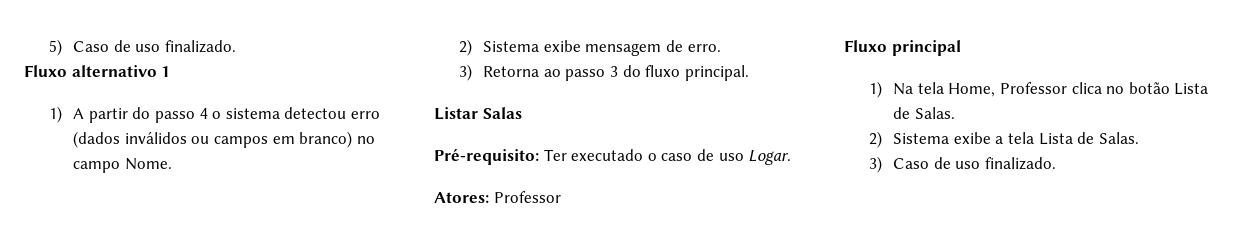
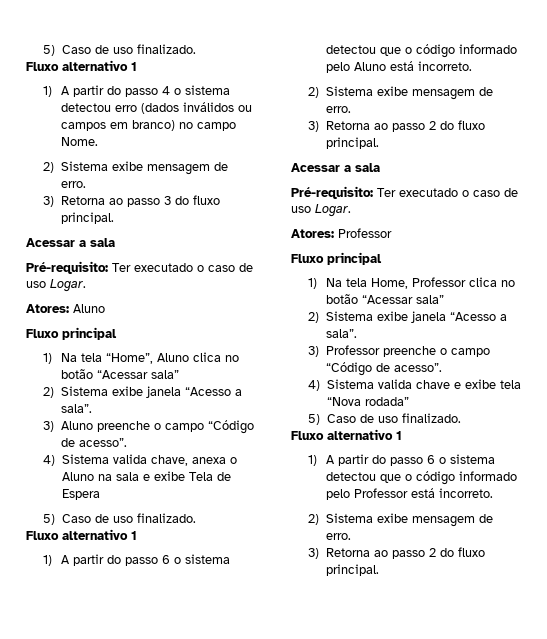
[434,107,522,120] Listar Salas -> [26,238,115,247] [26,261,253,274] [26,279,86,292] [26,304,105,313] [26,327,117,340] [43,352,239,364] [60,369,179,379] [43,386,242,398] [60,404,92,413] [43,420,254,434] [60,438,127,447] [43,454,237,466] [61,471,231,481] [61,489,100,500] [43,513,196,525] [26,529,137,540] [43,554,230,566] [325,44,517,58] [325,61,472,73] [308,86,493,100] [325,106,351,113] [308,120,485,132] [325,137,379,149] [291,163,380,172] Acessar a sala // Pré-requisito: Ter executado o caso de uso Logar. // Atores: Aluno // Fluxo principal // 1) Na tela “Home”, Aluno clica no botão “Acessar sala” // 2) Sistema exibe janela “Acesso a sala”. // 3) Aluno preenche o campo “Código de acesso”. // 4) Sistema valida chave, anexa o Aluno na sala e exibe Tela de Espera // 5) Caso de uso finalizado. // Fluxo alternativo 1 // 1) A partir do passo 6 o sistema detectou que o código informado pelo Aluno está incorreto. // 2) Sistema exibe mensagem de erro. // 3) Retorna ao passo 2 do fluxo principal. // Acessar a sala
[1174,83,1209,95] [893,107,955,119] [868,131,1139,148] [868,156,1056,173] Lista de Salas. // 2) Sistema exibe a tela Lista de Salas. // 3) Caso de uso finalizado. -> [361,295,444,304] [308,311,507,323] [325,329,357,338] [308,345,490,357] [325,362,442,376] [308,379,521,391] [326,397,409,406] [308,413,461,425] [291,429,402,440] [308,454,495,466] [325,471,517,485] [325,488,493,500] [308,513,493,527] [325,533,351,540] [308,547,485,559] [325,564,379,576] “Acessar sala” // 2) Sistema exibe janela “Acesso a sala”. // 3) Professor preenche o campo “Código de acesso”. // 4) Sistema valida chave e exibe tela “Nova rodada” // 5) Caso de uso finalizado. // Fluxo alternativo 1 // 1) A partir do passo 6 o sistema detectou que o código informado pelo Professor está incorreto. // 2) Sistema exibe mensagem de erro. // 3) Retorna ao passo 2 do fluxo principal.

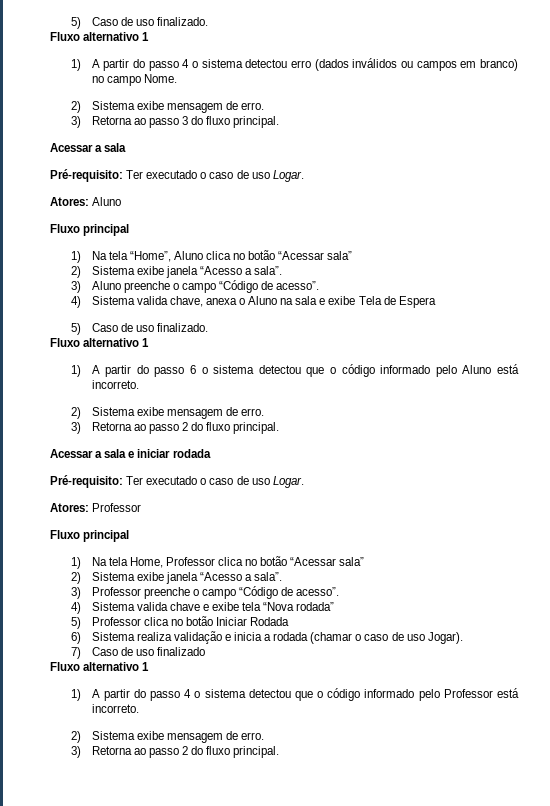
(380, 167) none -> [128,449,211,458] e iniciar rodada
[326,413,461,423] [291,429,402,440] [308,454,435,466] Caso de uso finalizado. // Fluxo alternativo 1 // 1) A partir do passo 6 -> [91,616,290,626] [70,631,463,644] [70,647,205,659] [50,662,150,671] [70,689,192,701] Professor clica no botão Iniciar Rodada // 6) Sistema realiza validação e inicia a rodada (chamar o caso de uso Jogar). // 7) Caso de uso finalizado // Fluxo alternativo 1 // 1) A partir do passo 4

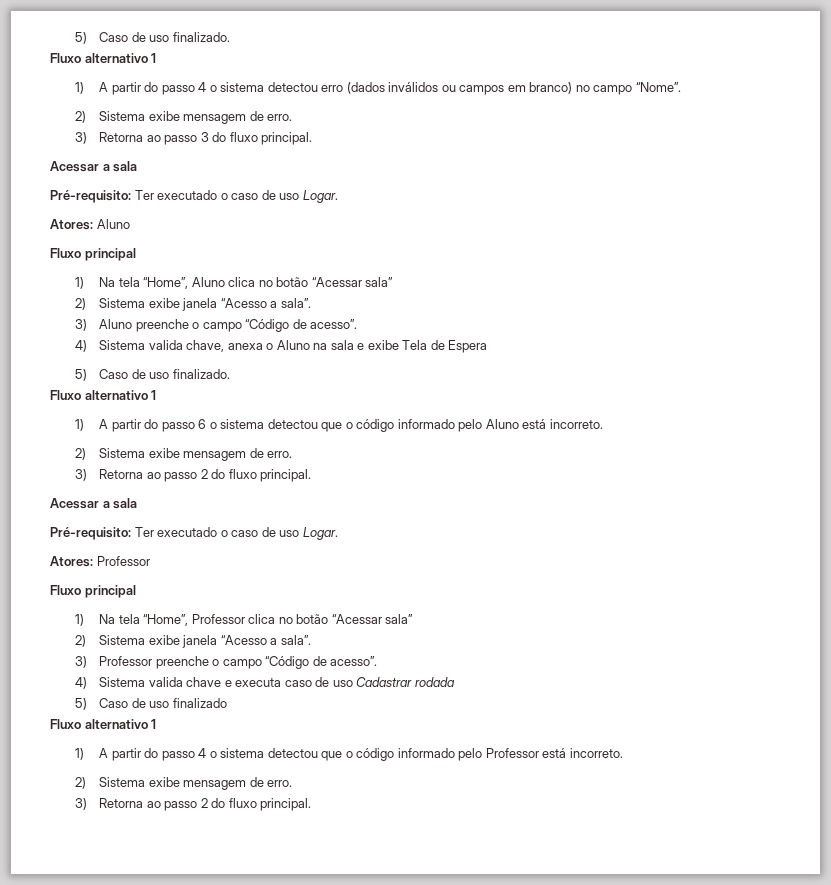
[143,74,177,83] Nome. -> [635,82,681,92] “Nome”.
[128,449,211,458] e iniciar rodada -> (138, 503) none
[129,557,163,568] Home, -> [143,614,189,626] “Home”,
[211,602,335,611] [70,616,290,629] [70,631,463,644] [70,647,81,659] exibe tela “Nova rodada” // 5) Professor clica no botão Iniciar Rodada // 6) Sistema realiza validação e inicia a rodada (chamar o caso de uso Jogar). // 7) -> [235,677,455,687] [74,698,87,710] executa caso de uso Cadastrar rodada // 5)

